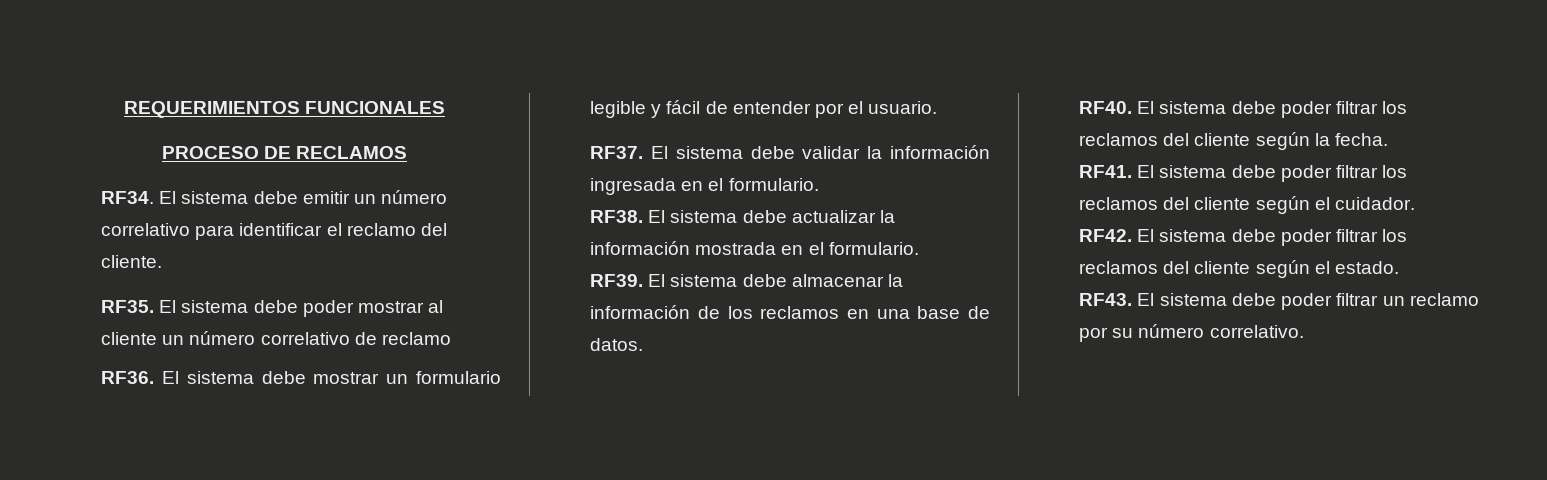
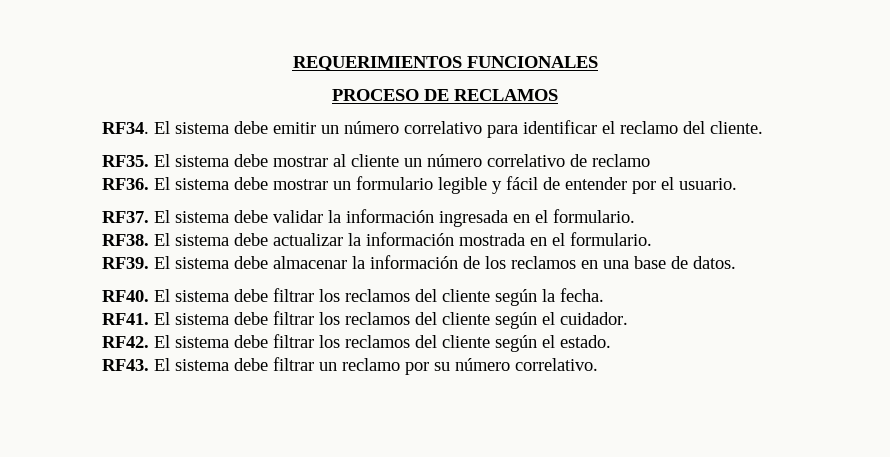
[302,300,354,317] poder -> (268, 160) none
[1280,101,1332,118] poder -> (268, 295) none
[1280,165,1332,182] poder -> (268, 318) none
[1280,229,1332,246] poder -> (268, 341) none
[1281,293,1333,310] poder -> (268, 364) none

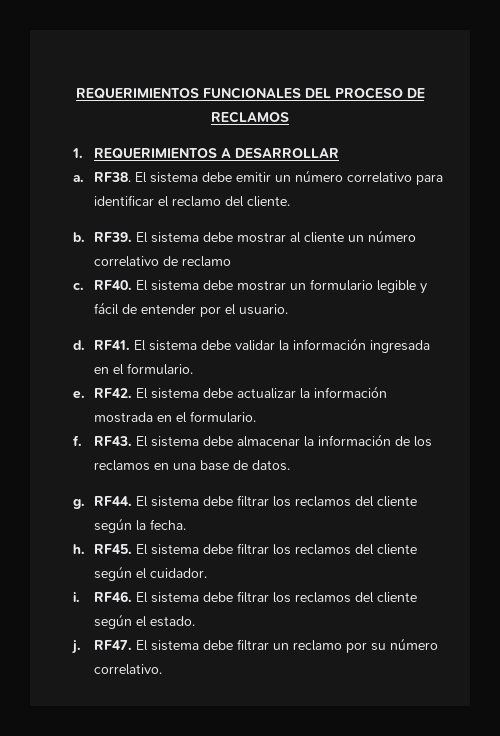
(598, 62) // -> [304,88,331,98] DEL
[101,122,149,134] RF34. -> [71,148,339,159] [72,172,131,182] 1. REQUERIMIENTOS A DESARROLLAR // a. RF38.
[101,155,149,167] RF35. -> [72,232,132,242] b. RF39.
[101,178,149,190] RF36. -> [72,280,132,290] c. RF40.
[101,211,149,223] RF37. -> [72,340,130,350] d. RF41.
[101,234,149,246] RF38. -> [72,388,132,399] e. RF42.
[101,257,149,269] RF39. -> [72,435,132,446] f. RF43.
[101,290,149,302] RF40. -> [72,496,132,509] g. RF44.
[101,313,149,325] RF41. -> [72,544,132,554] h. RF45.
[101,336,149,348] RF42. -> [72,591,132,602] i. RF46.
[101,359,149,371] RF43. -> [70,640,132,654] j. RF47.

